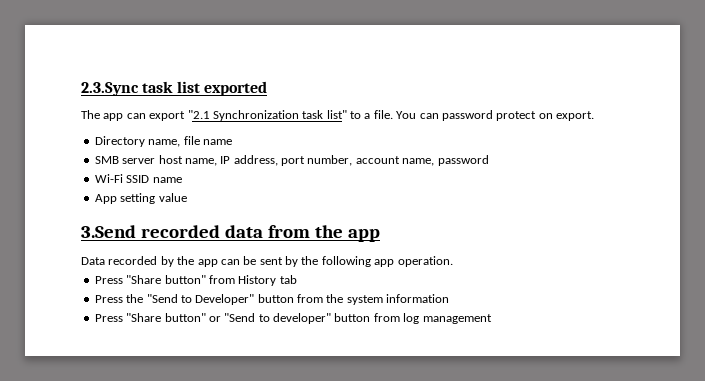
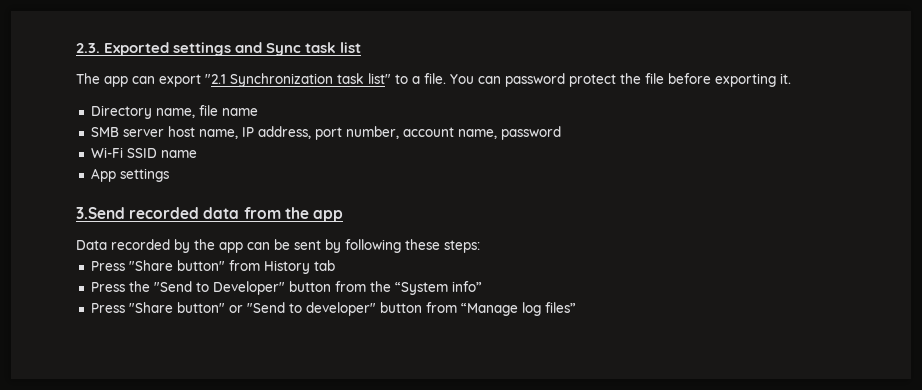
[81,82,139,96] 2.3.Sync -> [76,42,302,56] 2.3. Exported settings and Sync
[203,81,267,96] exported -> (362, 47) none
[538,111,594,121] on export. -> [620,73,791,87] the file before exporting it.
[120,193,187,204] setting value -> [119,168,169,182] settings
[301,256,453,267] the following app operation. -> [345,239,480,253] following these steps:
[346,294,450,305] system information -> [394,281,482,295] “System info”
[403,313,492,324] log management -> [460,302,576,316] “Manage log files”

